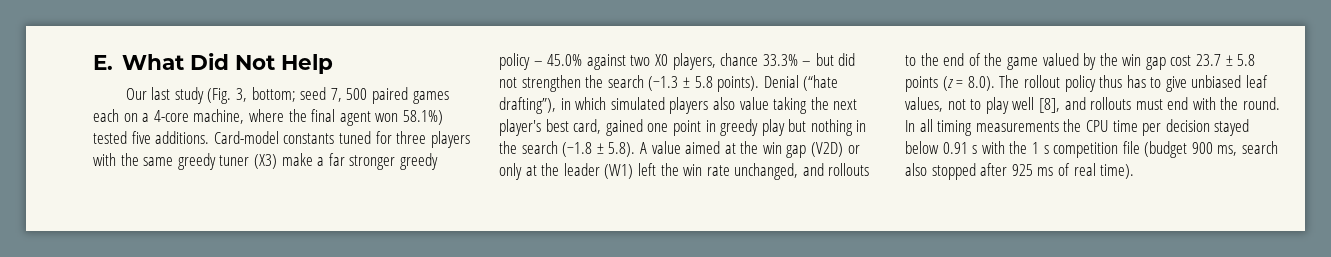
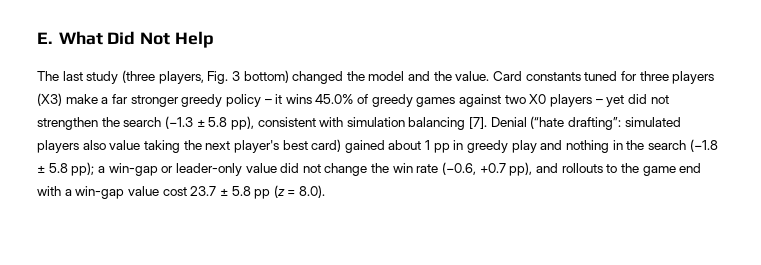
[125,88,147,100] Our -> [37,71,59,81] The
[207,87,449,104] [93,109,443,126] [93,131,279,144] (Fig. 3, bottom; seed 7, 500 paired games each on a 4-core machine, where the final agent won 58.1%) tested five additions. Card-model -> [121,70,523,84] (three players, Fig. 3 bottom) changed the model and the value. Card
[93,153,250,170] with the same greedy tuner -> (715, 77) none
[547,53,834,70] 45.0% against two X0 players, chance 33.3% – but -> [275,94,625,107] it wins 45.0% of greedy games against two X0 players – yet
[717,75,839,92] [499,97,607,114] points). Denial (“hate drafting”), in which -> [230,116,622,130] pp), consistent with simulation balancing [7]. Denial (“hate drafting”:
[573,119,701,136] card, gained one point -> [311,139,450,153] card) gained about 1 pp
[788,119,807,132] but -> [540,140,563,150] and
[608,141,860,158] [499,163,870,180] [905,53,1166,70] 5.8). A value aimed at the win gap (V2D) or only at the leader (W1) left the win rate unchanged, and rollouts to the end of the game valued by the win gap -> [48,162,702,176] [37,186,159,199] 5.8 pp); a win-gap or leader-only value did not change the win rate (−0.6, +0.7 pp), and rollouts to the game end with a win-gap value
[905,76,938,92] points -> [254,189,271,199] pp
[999,75,1269,92] [905,97,1281,114] [905,119,1250,136] [905,141,1279,158] [905,163,1135,180] The rollout policy thus has to give unbiased leaf values, not to play well [8], and rollouts must end with the round. In all timing measurements the CPU time per decision stayed below 0.91 s with the 1 s competition file (budget 900 ms, search also stopped after 925 ms of real time). -> (326, 191) none

